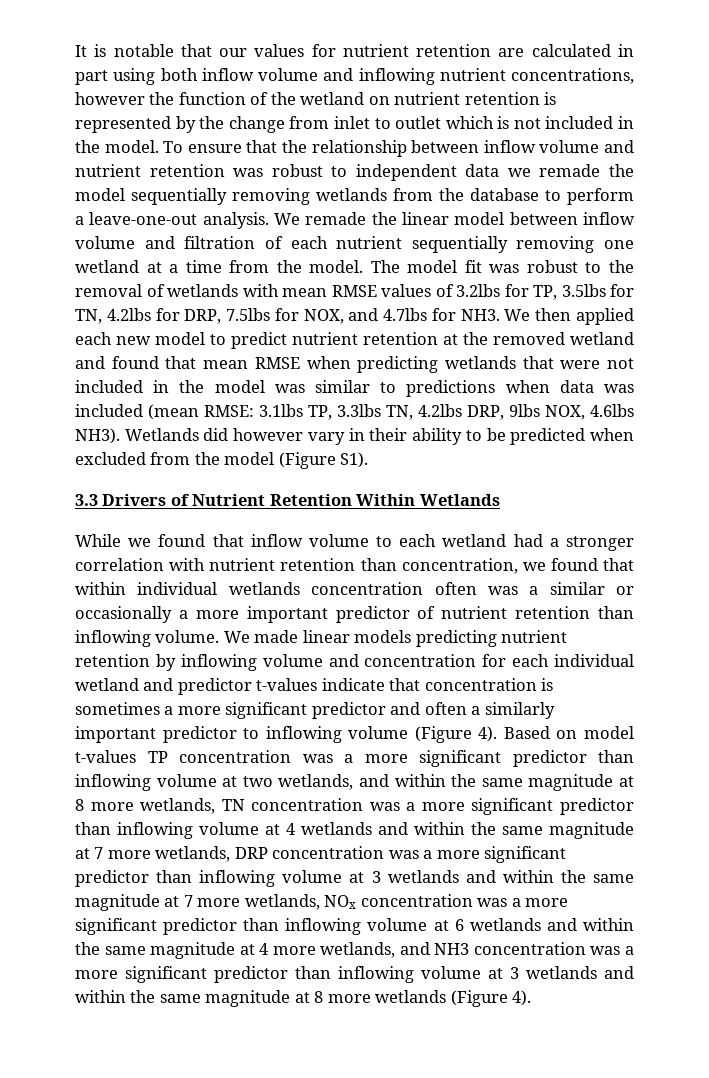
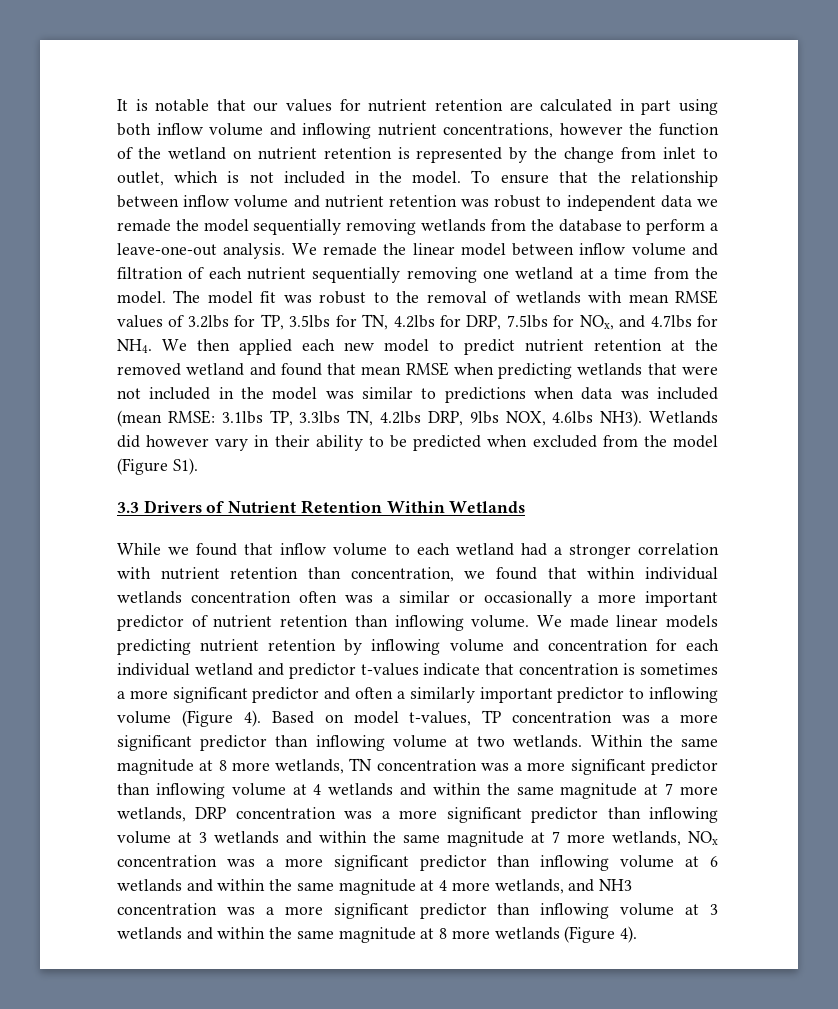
[395,116,442,129] outlet -> [117,171,164,186] outlet,
[303,309,344,324] NOX, -> [579,315,614,330] NOx,
[460,309,500,321] NH3. -> [117,339,152,353] NH4.
[75,750,136,763] t-values -> [409,711,472,726] t-values,
[278,774,446,790] wetlands, and within -> [513,735,643,748] wetlands. Within

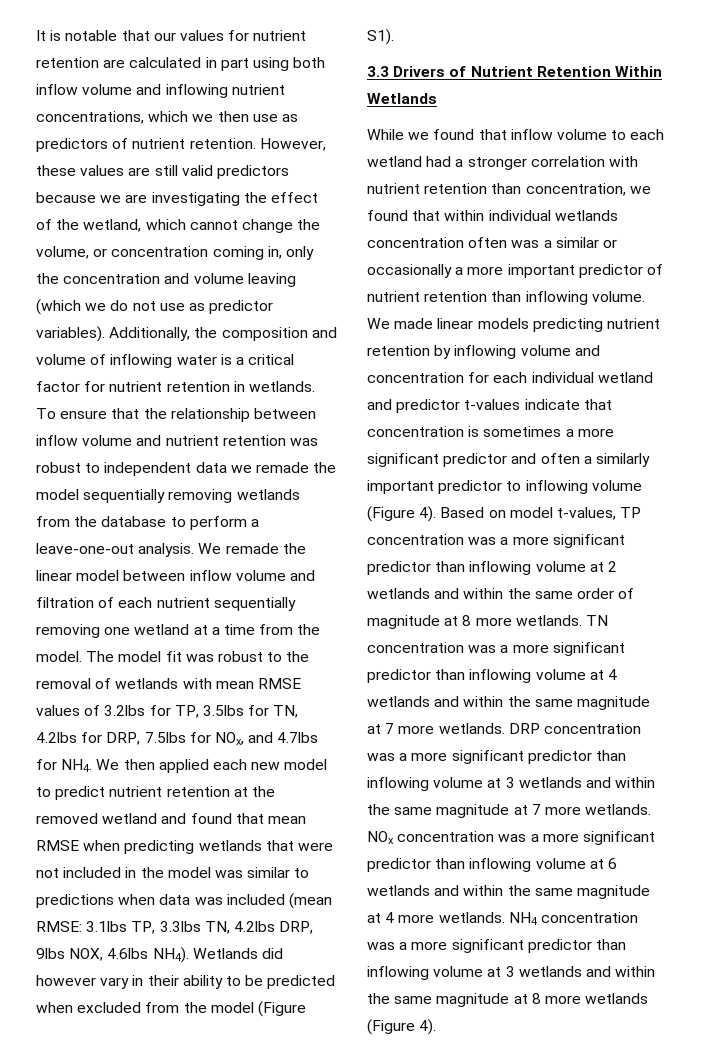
[559,123,719,136] [117,147,718,163] [117,171,462,186] however the function of the wetland on nutrient retention is represented by the change from inlet to outlet, which is not included in the model. -> [148,111,298,122] [36,138,326,152] [36,165,289,179] [36,192,318,206] [36,219,321,233] [36,246,314,260] [36,273,296,287] [36,299,274,315] [36,326,337,342] [36,354,295,368] [36,381,315,392] which we then use as predictors of nutrient retention. However, these values are still valid predictors because we are investigating the effect of the wetland, which cannot change the volume, or concentration coming in, only the concentration and volume leaving (which we do not use as predictor variables). Additionally, the composition and volume of inflowing water is a critical factor for nutrient retention in wetlands.
[600,410,643,427] NH3). -> [152,947,189,963] NH4).
[477,735,718,748] [117,759,345,775] two wetlands. Within the same magnitude at 8 more wetlands, -> [607,561,617,572] [367,588,635,599] [367,615,582,629] 2 wetlands and within the same order of magnitude at 8 more wetlands.
[117,807,186,822] wetlands, -> [438,723,505,734] wetlands.
[612,831,681,846] wetlands, -> [585,804,652,815] wetlands.
[494,879,632,894] wetlands, and NH3 -> [438,912,538,925] wetlands. NH4

